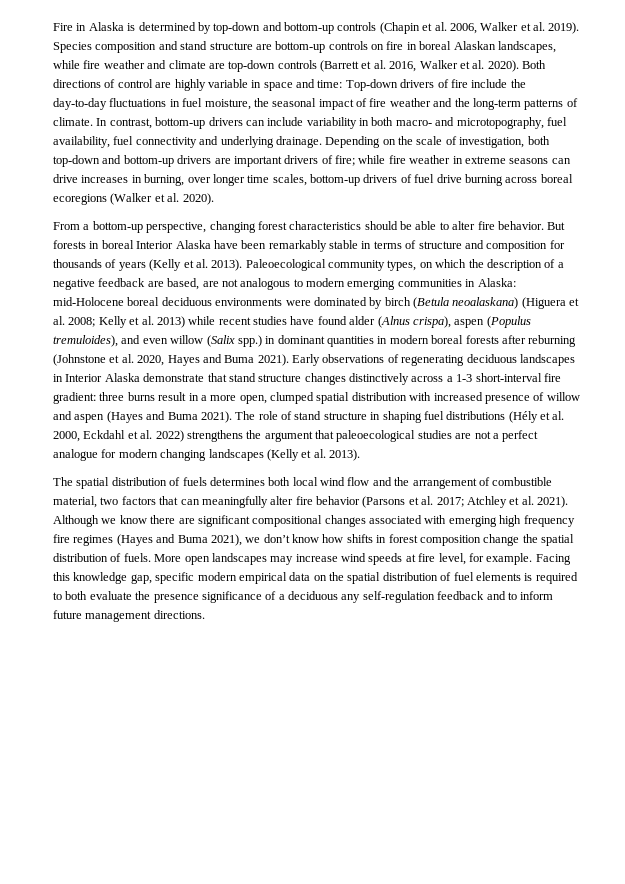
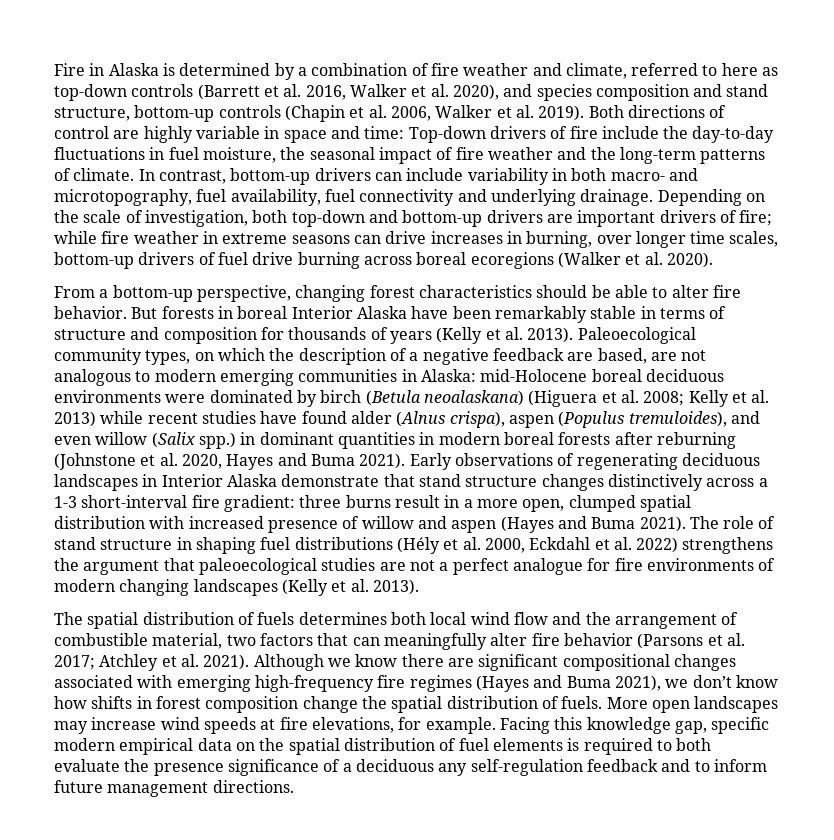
[213,22,282,34] top-down and -> [297,63,779,79] [54,84,769,101] [54,107,130,121] a combination of fire weather and climate, referred to here as top-down controls (Barrett et al. 2016, Walker et al. 2020), and species composition and stand structure,
[53,41,556,53] [53,60,519,72] Species composition and stand structure are bottom-up controls on fire in boreal Alaskan landscapes, while fire weather and climate are top-down controls (Barrett et al. 2016, Walker et al. 2020). -> (585, 113) none
(117, 453) none -> [614,558,776,571] fire environments of
[499,515,575,527] high frequency -> [254,675,374,692] high-frequency
[438,553,466,565] level, -> [311,717,394,733] elevations,

